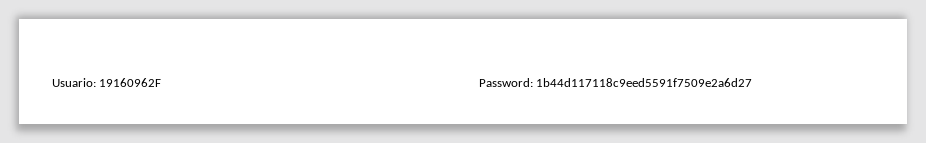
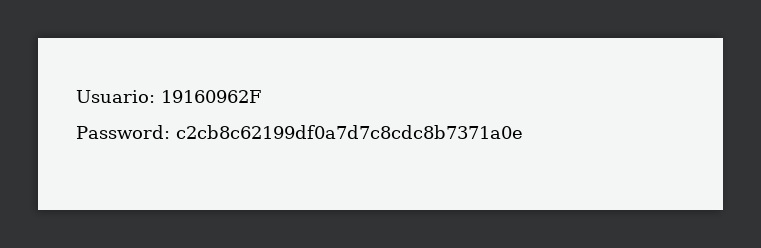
[536,78,753,87] 1b44d117118c9eed5591f7509e2a6d27 -> [175,125,523,139] c2cb8c62199df0a7d7c8cdc8b7371a0e

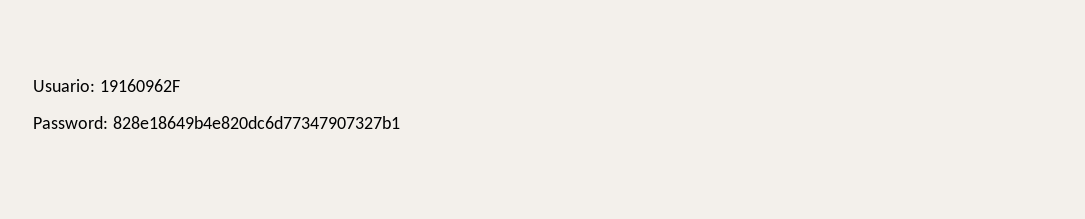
[175,125,523,139] c2cb8c62199df0a7d7c8cdc8b7371a0e -> [112,116,400,129] 828e18649b4e820dc6d77347907327b1

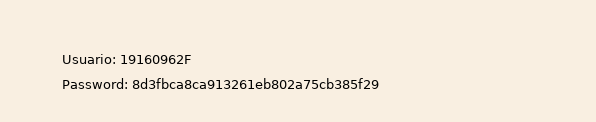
[112,116,400,129] 828e18649b4e820dc6d77347907327b1 -> [132,78,379,89] 8d3fbca8ca913261eb802a75cb385f29

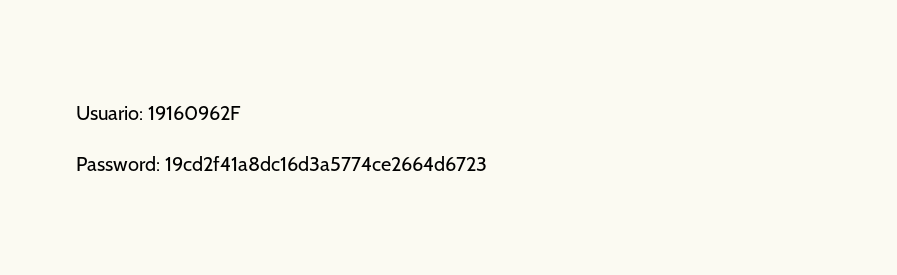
[132,78,379,89] 8d3fbca8ca913261eb802a75cb385f29 -> [165,156,488,171] 19cd2f41a8dc16d3a5774ce2664d6723

